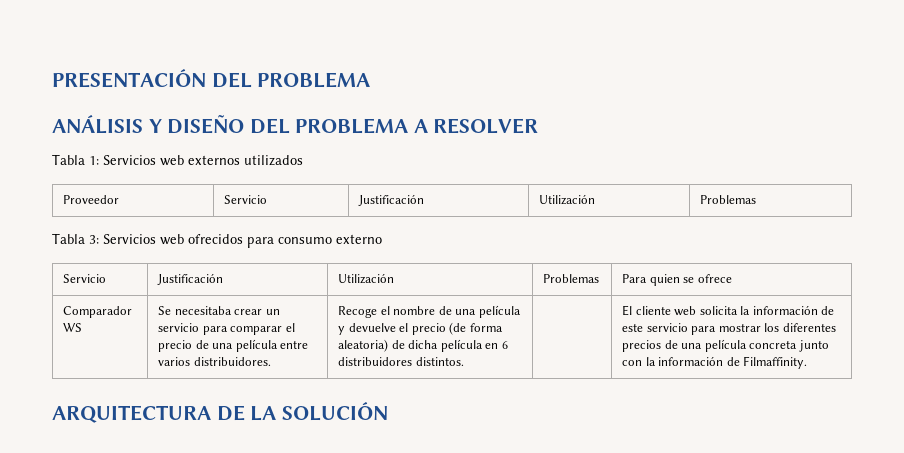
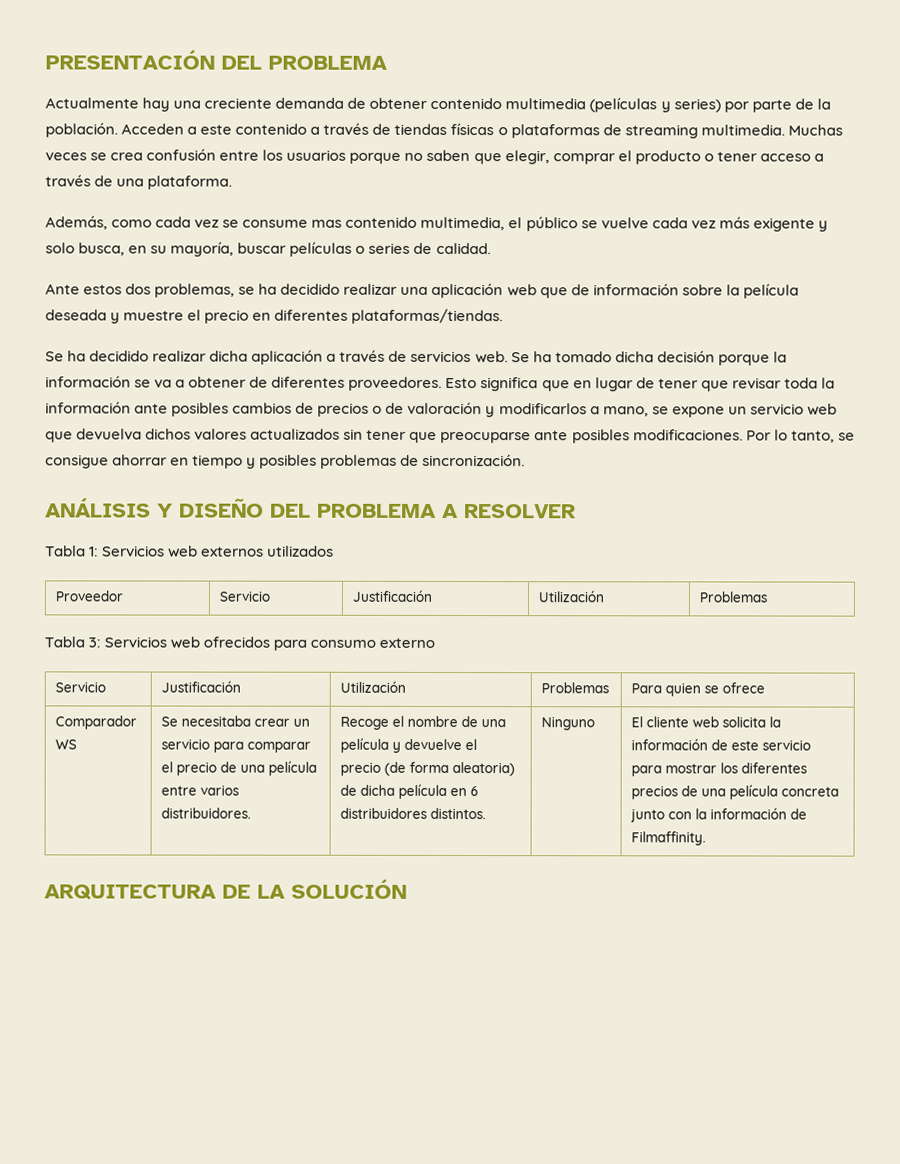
(371, 80) none -> [45,97,831,113] [45,122,843,139] [45,148,824,165] [45,174,233,190] [45,215,828,232] [45,241,491,257] [45,282,799,299] [45,308,504,325] [45,349,787,366] [45,375,835,392] [45,401,837,418] [45,428,855,444] [45,453,526,469] // Actualmente hay una creciente demanda de obtener contenido multimedia (películas y series) por parte de la población. Acceden a este contenido a través de tiendas físicas o plataformas de streaming multimedia. Muchas veces se crea confusión entre los usuarios porque no saben que elegir, comprar el producto o tener acceso a través de una plataforma. // Además, como cada vez se consume mas contenido multimedia, el público se vuelve cada vez más exigente y solo busca, en su mayoría, buscar películas o series de calidad. // Ante estos dos problemas, se ha decidido realizar una aplicación web que de información sobre la película deseada y muestre el precio en diferentes plataformas/tiendas. // Se ha decidido realizar dicha aplicación a través de servicios web. Se ha tomado dicha decisión porque la información se va a obtener de diferentes proveedores. Esto significa que en lugar de tener que revisar toda la información ante posibles cambios de precios o de valoración y modificarlos a mano, se expone un servicio web que devuelva dichos valores actualizados sin tener que preocuparse ante posibles modificaciones. Por lo tanto, se consigue ahorrar en tiempo y posibles problemas de sincronización.
(464, 361) none -> [541,716,596,731] Ninguno

